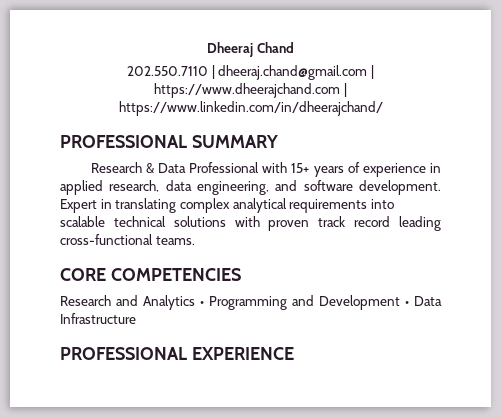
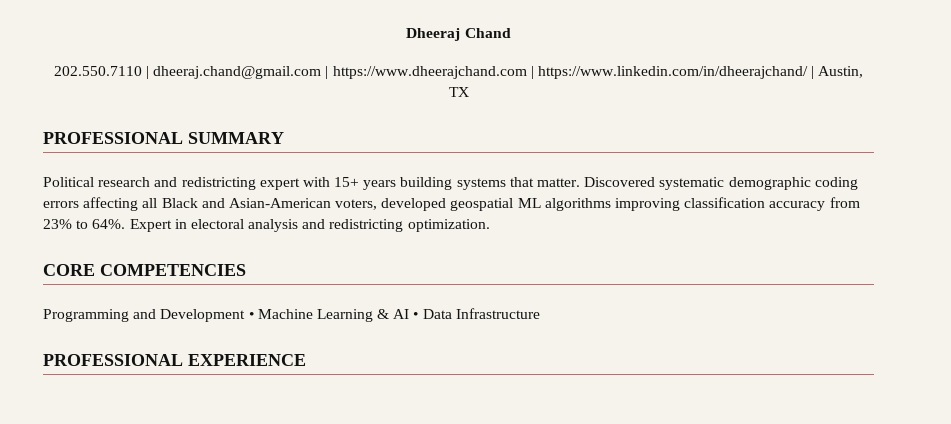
(383, 108) none -> [811,66,864,79] [448,87,469,97] | Austin, TX
[90,162,442,177] [60,180,442,195] [60,198,394,213] [60,216,441,231] [60,234,195,245] [60,268,241,281] [60,295,400,310] Research & Data Professional with 15+ years of experience in applied research, data engineering, and software development. Expert in translating complex analytical requirements into scalable technical solutions with proven track record leading cross-functional teams. // CORE COMPETENCIES // Research and Analytics • Programming and Development -> [43,177,858,190] [43,197,860,211] [43,219,490,232] [43,264,246,276] [43,309,410,322] Political research and redistricting expert with 15+ years building systems that matter. Discovered systematic demographic coding errors affecting all Black and Asian-American voters, developed geospatial ML algorithms improving classification accuracy from 23% to 64%. Expert in electoral analysis and redistricting optimization. // CORE COMPETENCIES // Programming and Development • Machine Learning & AI

